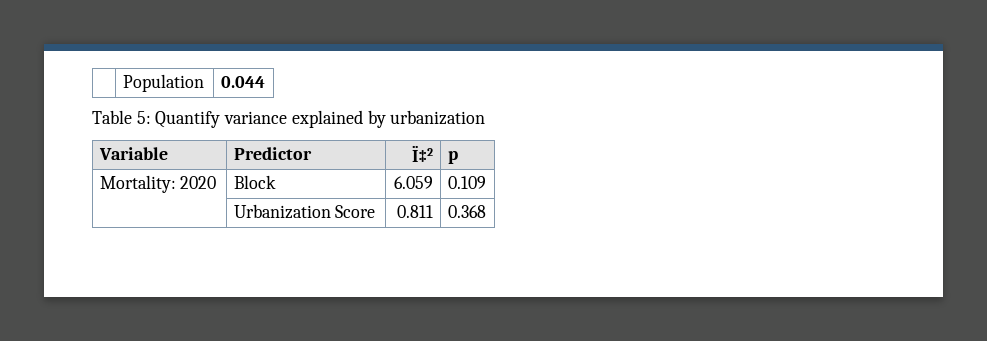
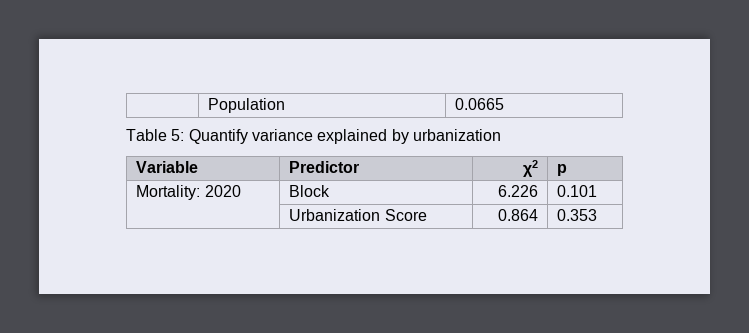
[220,76,265,88] 0.044 -> [455,98,505,110] 0.0665
[412,145,434,162] Ï‡2 -> [522,160,538,177] χ2
[394,176,434,189] [447,176,486,189] 6.059 | 0.109 -> [497,185,538,197] [557,185,598,197] 6.226 | 0.101
[397,205,434,218] [447,205,486,218] 0.811 | 0.368 -> [497,209,538,221] [557,209,598,221] 0.864 | 0.353

